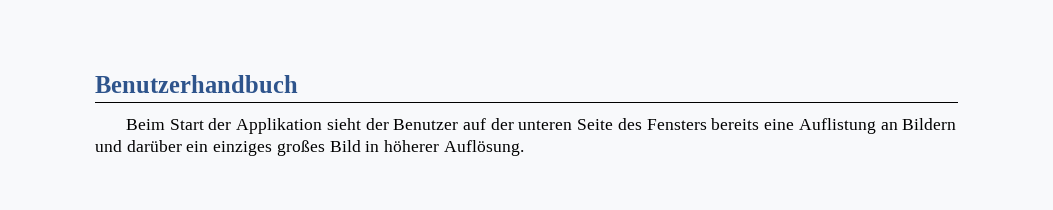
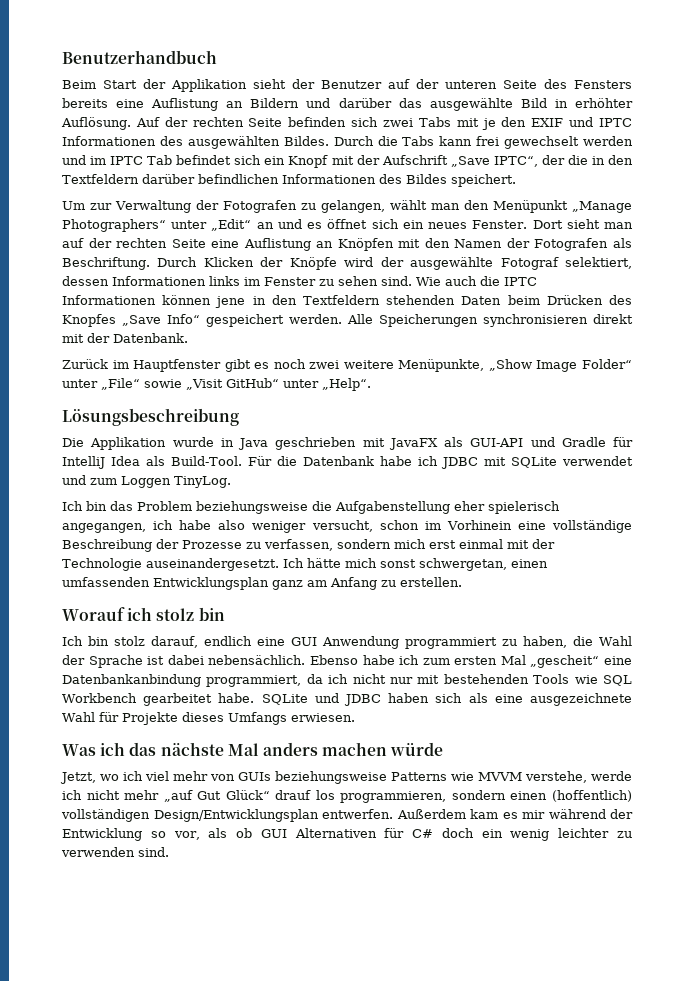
[186,140,524,156] ein einziges großes Bild in höherer Auflösung. -> [398,98,633,111] [61,117,632,130] [62,136,633,149] [62,155,633,168] [62,174,516,187] [62,200,632,213] [62,219,633,232] [62,238,633,251] [62,257,633,270] [62,276,537,286] [62,295,632,308] [62,314,633,327] [62,333,188,343] [62,359,632,372] [62,378,371,391] [62,408,239,426] [62,437,633,450] [62,456,633,469] [62,475,231,488] [62,501,560,514] [62,520,632,533] [62,539,555,552] [62,558,548,571] [62,577,462,590] [62,607,225,621] [62,636,633,649] [62,655,632,668] [62,674,632,687] [62,693,632,706] [62,712,355,725] [62,742,444,756] [60,771,632,784] [62,790,632,803] [61,809,633,822] [62,828,632,841] [61,847,169,857] das ausgewählte Bild in erhöhter Auflösung. Auf der rechten Seite befinden sich zwei Tabs mit je den EXIF und IPTC Informationen des ausgewählten Bildes. Durch die Tabs kann frei gewechselt werden und im IPTC Tab befindet sich ein Knopf mit der Aufschrift „Save IPTC“, der die in den Textfeldern darüber befindlichen Informationen des Bildes speichert. // Um zur Verwaltung der Fotografen zu gelangen, wählt man den Menüpunkt „Manage Photographers“ unter „Edit“ an und es öffnet sich ein neues Fenster. Dort sieht man auf der rechten Seite eine Auflistung an Knöpfen mit den Namen der Fotografen als Beschriftung. Durch Klicken der Knöpfe wird der ausgewählte Fotograf selektiert, dessen Informationen links im Fenster zu sehen sind. Wie auch die IPTC Informationen können jene in den Textfeldern stehenden Daten beim Drücken des Knopfes „Save Info“ gespeichert werden. Alle Speicherungen synchronisieren direkt mit der Datenbank. // Zurück im Hauptfenster gibt es noch zwei weitere Menüpunkte, „Show Image Folder“ unter „File“ sowie „Visit GitHub“ unter „Help“. // Lösungsbeschreibung // Die Applikation wurde in Java geschrieben mit JavaFX als GUI-API und Gradle für IntelliJ Idea als Build-Tool. Für die Datenbank habe ich JDBC mit SQLite verwendet und zum Loggen TinyLog. // Ich bin das Problem beziehungsweise die Aufgabenstellung eher spielerisch angegangen, ich habe also weniger versucht, schon im Vorhinein eine vollständige Beschreibung der Prozesse zu verfassen, sondern mich erst einmal mit der Technologie auseinandergesetzt. Ich hätte mich sonst schwergetan, einen umfassenden Entwicklungsplan ganz am Anfang zu erstellen. // Worauf ich stolz bin // Ich bin stolz darauf, endlich eine GUI Anwendung programmiert zu haben, die Wahl der Sprache ist dabei nebensächlich. Ebenso habe ich zum ersten Mal „gescheit“ eine Datenbankanbindung programmiert, da ich nicht nur mit bestehenden Tools wie SQL Workbench gearbeitet habe. SQLite und JDBC haben sich als eine ausgezeichnete Wahl für Projekte dieses Umfangs erwiesen. // Was ich das nächste Mal anders machen würde // Jetzt, wo ich viel mehr von GUIs beziehungsweise Patterns wie MVVM verstehe, werde ich nicht mehr „auf Gut Glück“ drauf los programmieren, sondern einen (hoffentlich) vollständigen Design/Entwicklungsplan entwerfen. Außerdem kam es mir während der Entwicklung so vor, als ob GUI Alternativen für C# doch ein wenig leichter zu verwenden sind.

